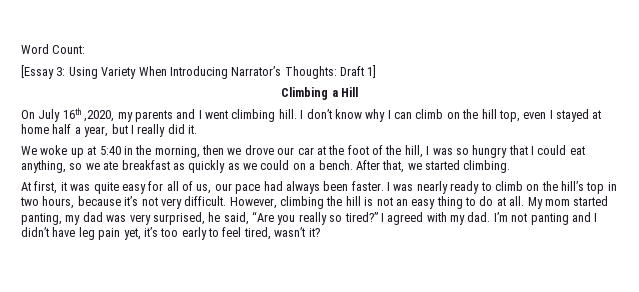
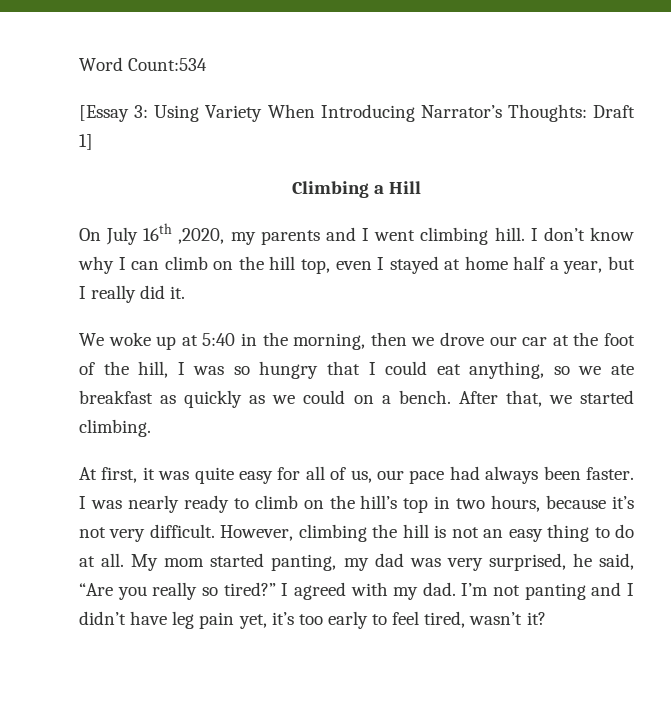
[52,45,86,54] Count: -> [128,58,208,71] Count:534

